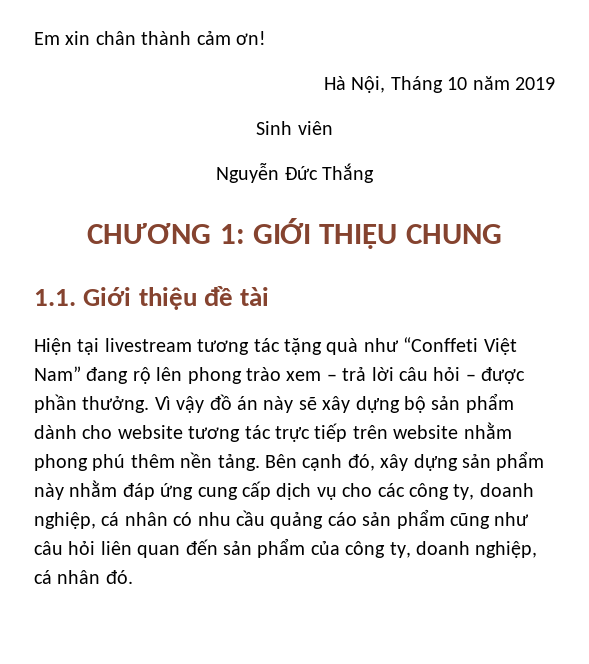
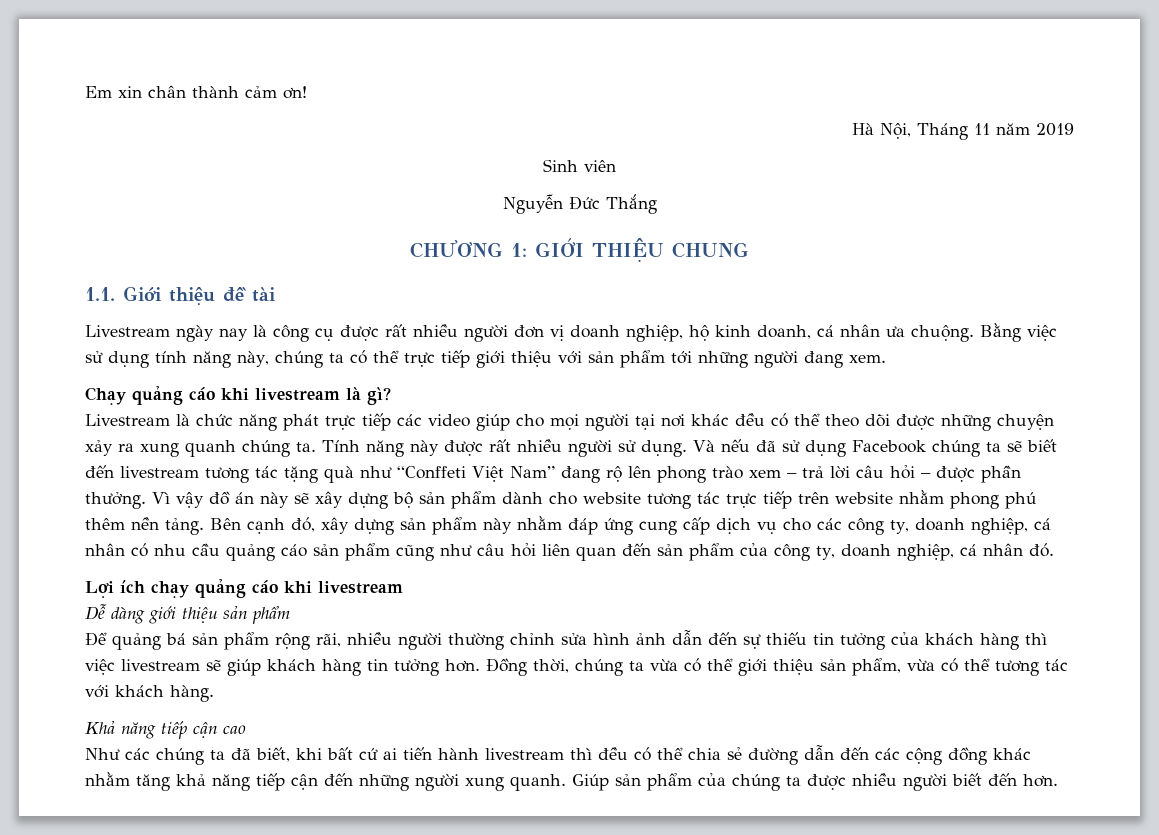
[447,77,468,90] 10 -> [974,123,990,135] 11
[34,338,100,355] Hiện tại -> [85,323,1057,342] [85,350,886,368] [85,386,391,405] [85,413,1054,431] [85,439,1057,457] [85,465,114,478] Livestream ngày nay là công cụ được rất nhiều người đơn vị doanh nghiệp, hộ kinh doanh, cá nhân ưa chuộng. Bằng việc sử dụng tính năng này, chúng ta có thể trực tiếp giới thiệu với sản phẩm tới những người đang xem. // Chạy quảng cáo khi livestream là gì? // Livestream là chức năng phát trực tiếp các video giúp cho mọi người tại nơi khác đều có thể theo dõi được những chuyện xảy ra xung quanh chúng ta. Tính năng này được rất nhiều người sử dụng. Và nếu đã sử dụng Facebook chúng ta sẽ biết đến
(133, 577) none -> [85,579,403,598] [85,604,290,624] [85,630,1047,650] [85,658,1068,676] [85,685,214,702] [85,721,246,739] [85,745,1031,765] [85,772,1058,791] // Lợi ích chạy quảng cáo khi livestream // Dễ dàng giới thiệu sản phẩm // Để quảng bá sản phẩm rộng rãi, nhiều người thường chỉnh sửa hình ảnh dẫn đến sự thiếu tin tưởng của khách hàng thì việc livestream sẽ giúp khách hàng tin tưởng hơn. Đồng thời, chúng ta vừa có thể giới thiệu sản phẩm, vừa có thể tương tác với khách hàng. // Khả năng tiếp cận cao // Như các chúng ta đã biết, khi bất cứ ai tiến hành livestream thì đều có thể chia sẻ đường dẫn đến các cộng đồng khác nhằm tăng khả năng tiếp cận đến những người xung quanh. Giúp sản phẩm của chúng ta được nhiều người biết đến hơn.

